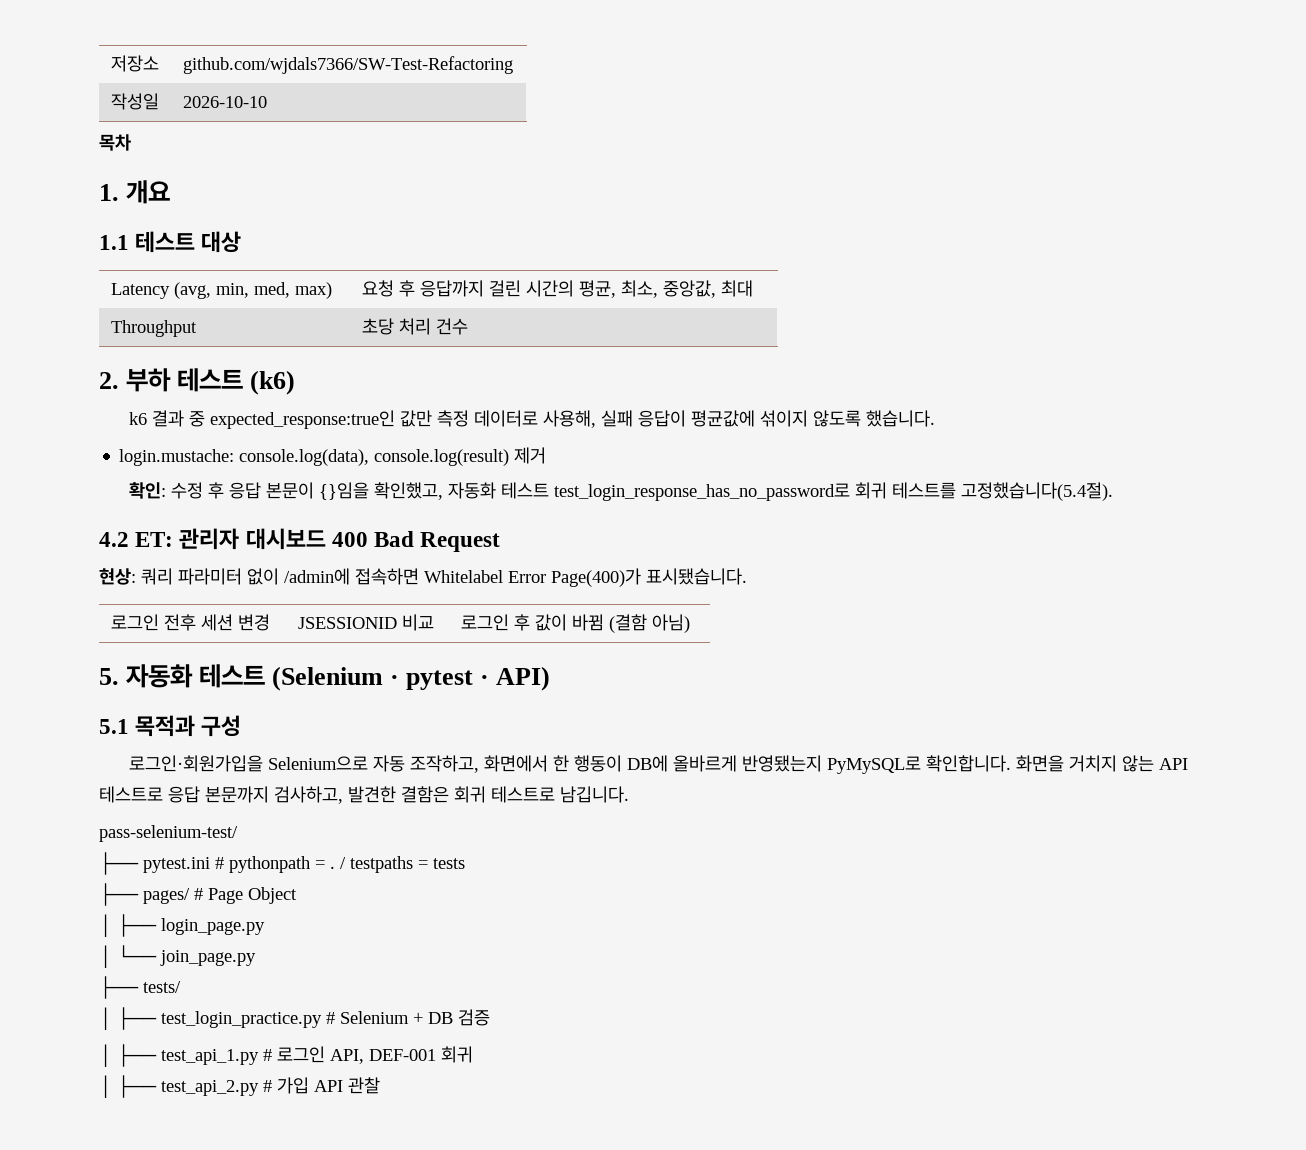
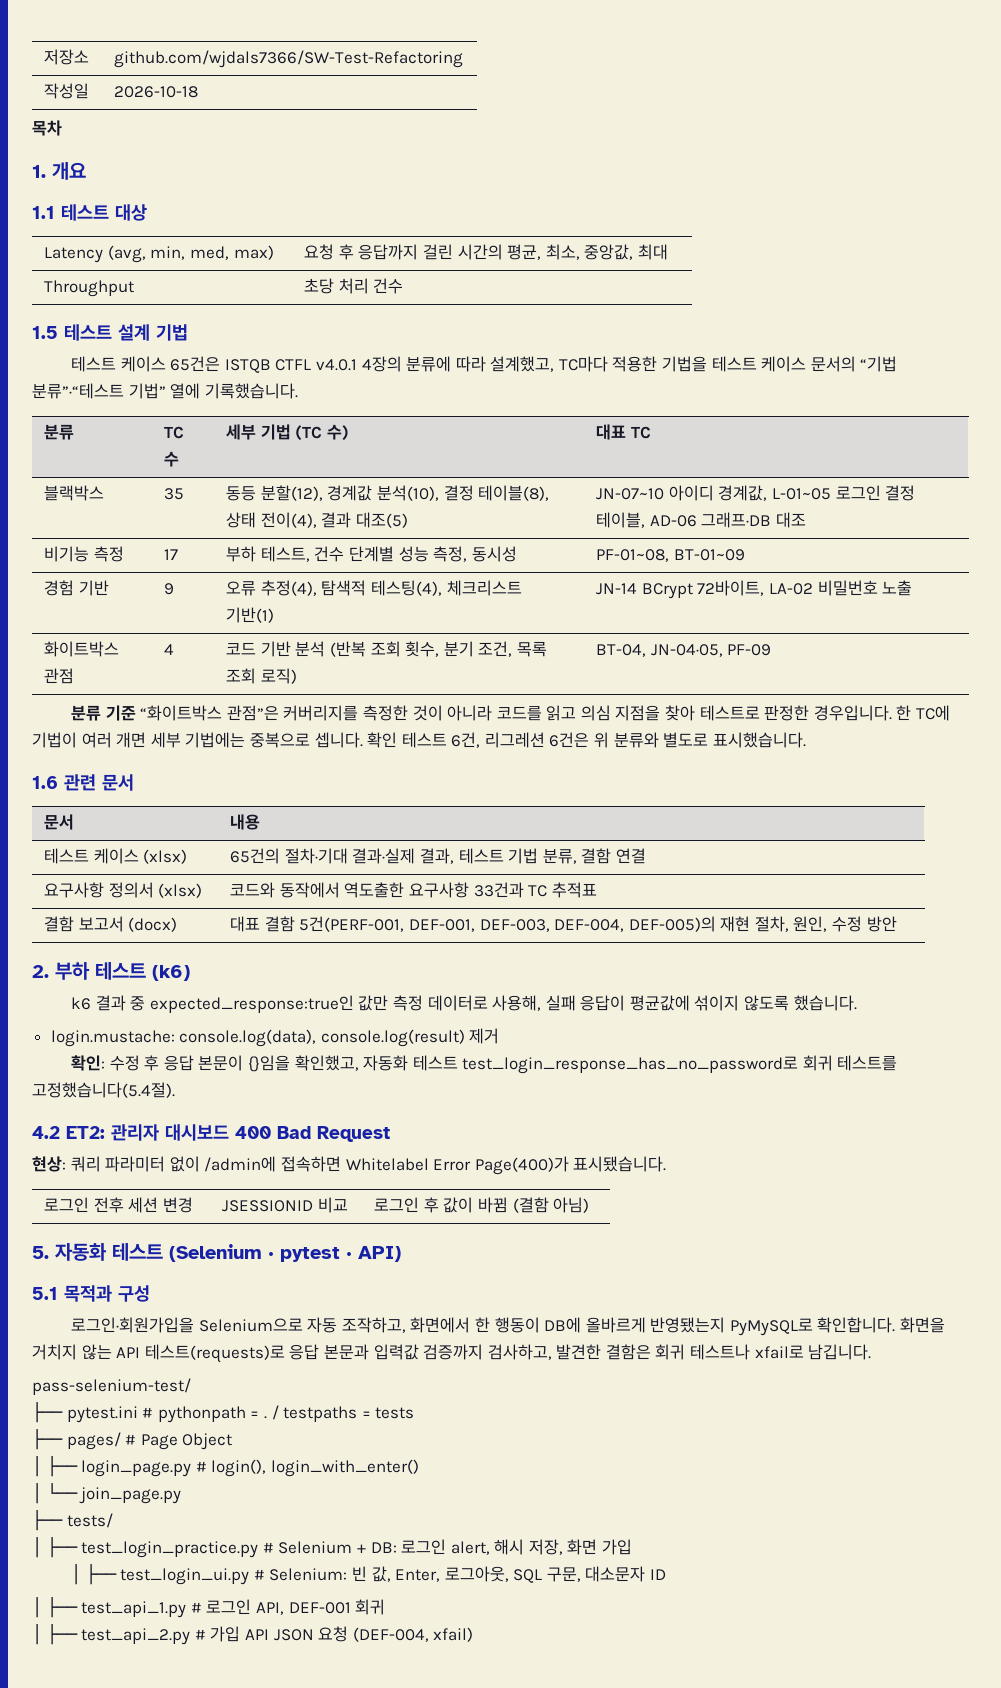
[182,96,267,108] 2026-10-10 -> [114,86,199,98] 2026-10-18
(468, 326) none -> [32,324,188,341] [70,356,898,373] [32,383,298,399] [44,424,75,440] [164,426,185,439] [164,451,180,467] [226,424,349,441] [596,424,651,440] [44,485,105,501] [164,488,185,500] [226,485,550,501] [226,512,408,528] [596,485,916,501] [596,512,806,528] [44,546,124,562] [164,549,179,560] [226,546,517,562] [596,549,745,562] [44,580,109,596] [164,583,175,595] [226,580,522,596] [226,607,275,623] [596,580,913,599] [44,641,120,657] [44,668,75,684] [164,644,175,655] [226,641,547,657] [226,668,297,684] [596,644,772,657] [70,705,950,721] [32,732,806,748] [32,774,134,791] [44,814,75,830] [230,814,261,830] [44,848,188,864] [230,848,646,864] [44,882,203,898] [230,882,597,898] [44,916,178,932] [230,916,897,932] // 1.5 테스트 설계 기법 // 테스트 케이스 65건은 ISTQB CTFL v4.0.1 4장의 분류에 따라 설계했고, TC마다 적용한 기법을 테스트 케이스 문서의 “기법 분류”·“테스트 기법” 열에 기록했습니다. // 분류 | TC 수 | 세부 기법 (TC 수) | 대표 TC // 블랙박스 | 35 | 동등 분할(12), 경계값 분석(10), 결정 테이블(8), 상태 전이(4), 결과 대조(5) | JN-07~10 아이디 경계값, L-01~05 로그인 결정 테이블, AD-06 그래프·DB 대조 // 비기능 측정 | 17 | 부하 테스트, 건수 단계별 성능 측정, 동시성 | PF-01~08, BT-01~09 // 경험 기반 | 9 | 오류 추정(4), 탐색적 테스팅(4), 체크리스트 기반(1) | JN-14 BCrypt 72바이트, LA-02 비밀번호 노출 // 화이트박스 관점 | 4 | 코드 기반 분석 (반복 조회 횟수, 분기 조건, 목록 조회 로직) | BT-04, JN-04·05, PF-09 // 분류 기준 “화이트박스 관점”은 커버리지를 측정한 것이 아니라 코드를 읽고 의심 지점을 찾아 테스트로 판정한 경우입니다. 한 TC에 기법이 여러 개면 세부 기법에는 중복으로 셉니다. 확인 테스트 6건, 리그레션 6건은 위 분류와 별도로 표시했습니다. // 1.6 관련 문서 // 문서 | 내용 // 테스트 케이스 (xlsx) | 65건의 절차·기대 결과·실제 결과, 테스트 기법 분류, 결함 연결 // 요구사항 정의서 (xlsx) | 코드와 동작에서 역도출한 요구사항 33건과 TC 추적표 // 결함 보고서 (docx) | 대표 결함 5건(PERF-001, DEF-001, DEF-003, DEF-004, DEF-005)의 재현 절차, 원인, 수정 방안
[135,532,174,547] ET: -> [66,1126,105,1139] ET2:
[99,786,269,803] 테스트로 응답 본문까지 -> [144,1344,484,1363] 테스트(requests)로 응답 본문과 입력값 검증까지
[491,786,555,803] 테스트로 -> [690,1344,804,1360] 테스트나 xfail로
(265, 926) none -> [195,1459,419,1477] # login(), login_with_enter()
[428,1009,490,1026] DB 검증 -> [370,1539,633,1555] [70,1564,667,1585] DB: 로그인 alert, 해시 저장, 화면 가입 // │ ├── test_login_ui.py # Selenium: 빈 값, Enter, 로그아웃, SQL 구문, 대소문자 ID
[348,1077,380,1094] 관찰 -> [273,1626,474,1642] JSON 요청 (DEF-004, xfail)

